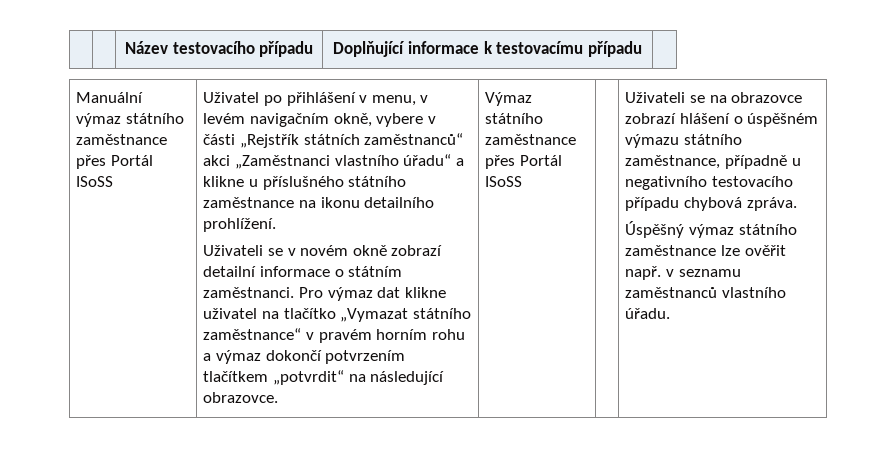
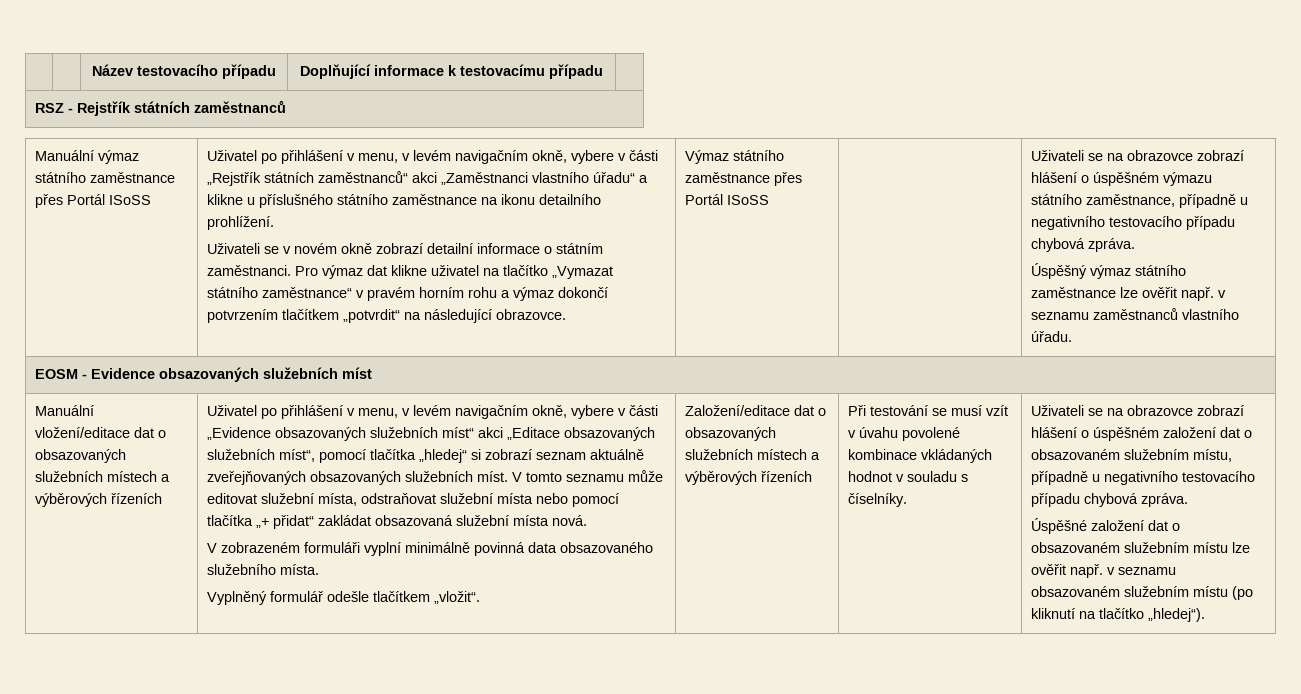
(642, 49) none -> [34,100,286,116] // RSZ - Rejstřík státních zaměstnanců
(671, 313) none -> [34,367,372,382] [34,405,94,416] [34,427,166,438] [34,449,126,463] [34,471,170,482] [34,493,162,507] [206,405,658,419] [206,427,655,441] [206,449,644,463] [206,470,663,485] [206,493,619,507] [206,515,587,529] [206,542,653,556] [206,564,319,575] [206,591,480,605] [684,405,826,416] [684,427,776,441] [684,449,820,460] [684,471,812,485] [847,405,1008,416] [847,427,960,441] [847,449,992,463] [847,471,968,482] [847,493,907,507] [1030,405,1244,416] [1030,427,1252,441] [1030,449,1232,462] [1030,471,1255,485] [1030,493,1188,507] [1030,518,1180,534] [1030,542,1250,553] [1030,564,1176,578] [1030,586,1253,600] [1030,608,1205,622] // EOSM - Evidence obsazovaných služebních míst // Manuální vložení/editace dat o obsazovaných služebních místech a výběrových řízeních | Uživatel po přihlášení v menu, v levém navigačním okně, vybere v části „Evidence obsazovaných služebních míst“ akci „Editace obsazovaných služebních míst“, pomocí tlačítka „hledej“ si zobrazí seznam aktuálně zveřejňovaných obsazovaných služebních míst. V tomto seznamu může editovat služební místa, odstraňovat služební místa nebo pomocí tlačítka „+ přidat“ zakládat obsazovaná služební místa nová. // V zobrazeném formuláři vyplní minimálně povinná data obsazovaného služebního místa. // Vyplněný formulář odešle tlačítkem „vložit“. | Založení/editace dat o obsazovaných služebních místech a výběrových řízeních | Při testování se musí vzít v úvahu povolené kombinace vkládaných hodnot v souladu s číselníky. | Uživateli se na obrazovce zobrazí hlášení o úspěšném založení dat o obsazovaném služebním místu, případně u negativního testovacího případu chybová zpráva. // Úspěšné založení dat o obsazovaném služebním místu lze ověřit např. v seznamu obsazovaném služebním místu (po kliknutí na tlačítko „hledej“).

